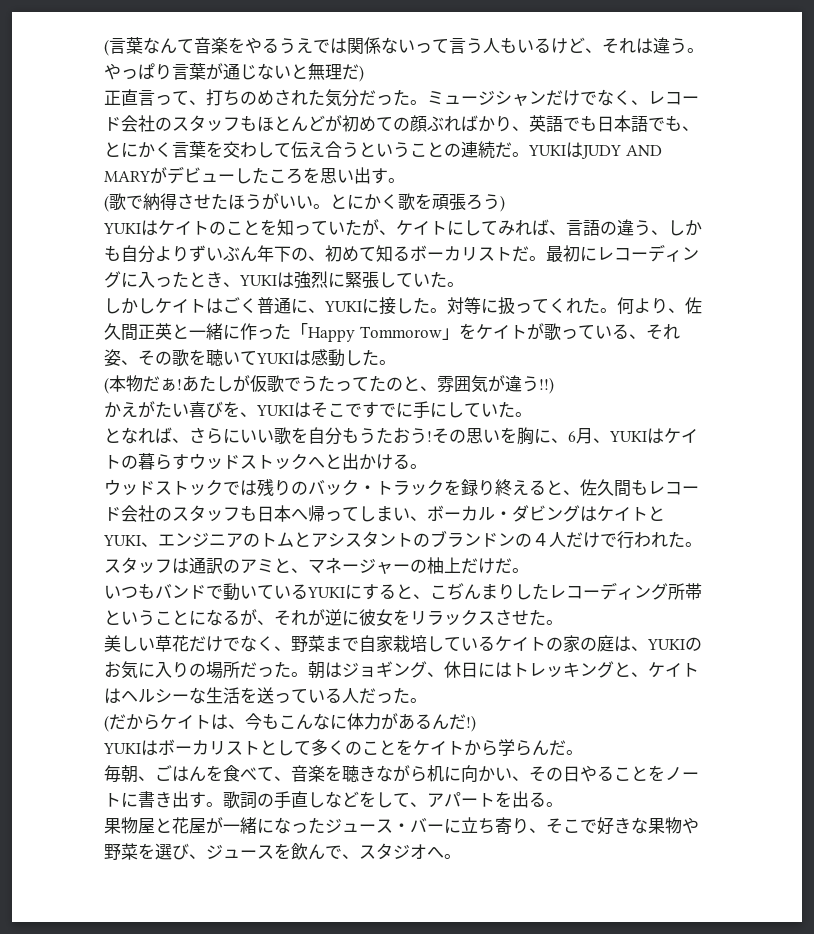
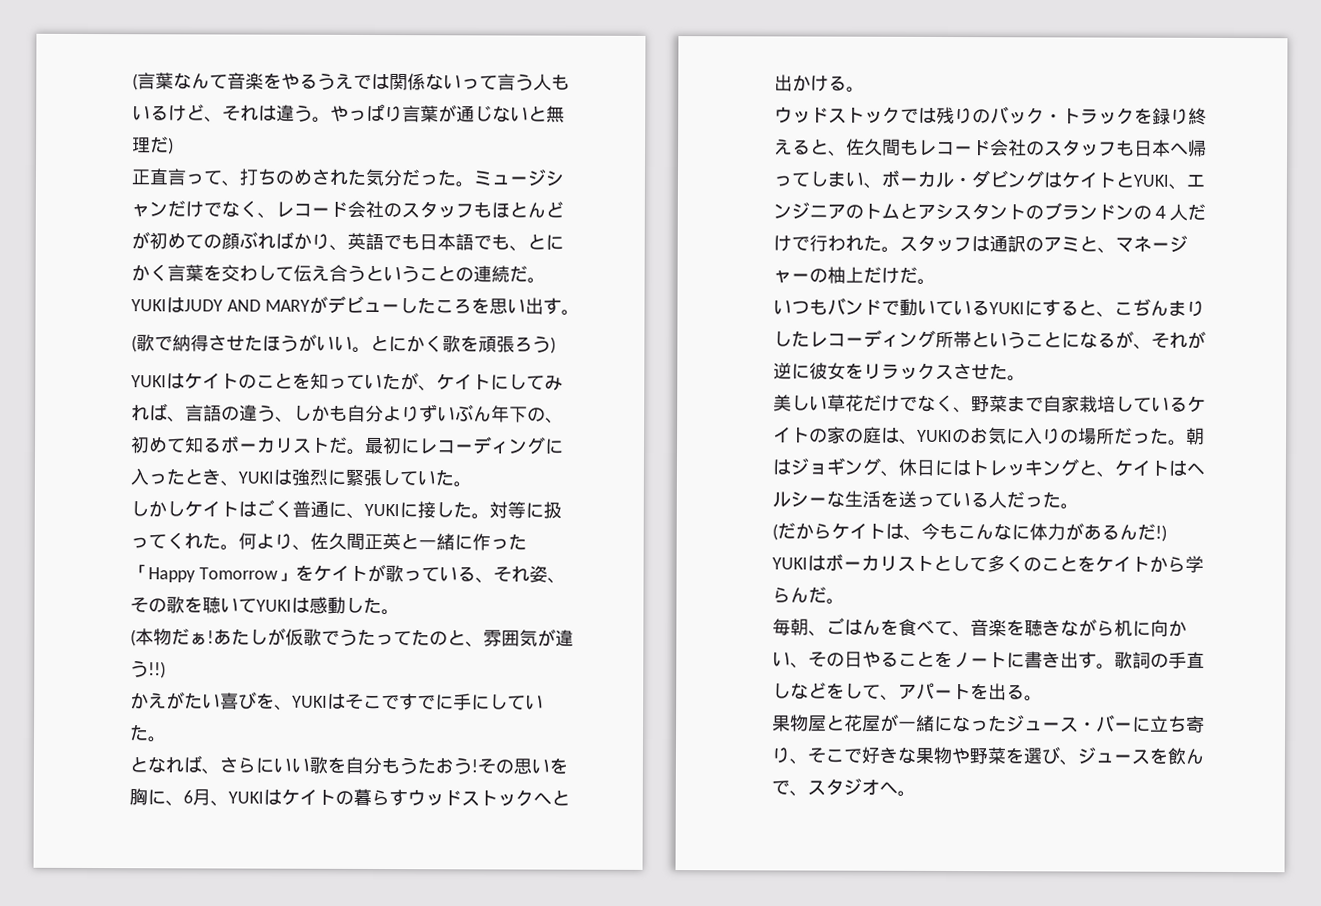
[359,326,442,338] Tommorow -> [198,567,278,580] Tomorrow

